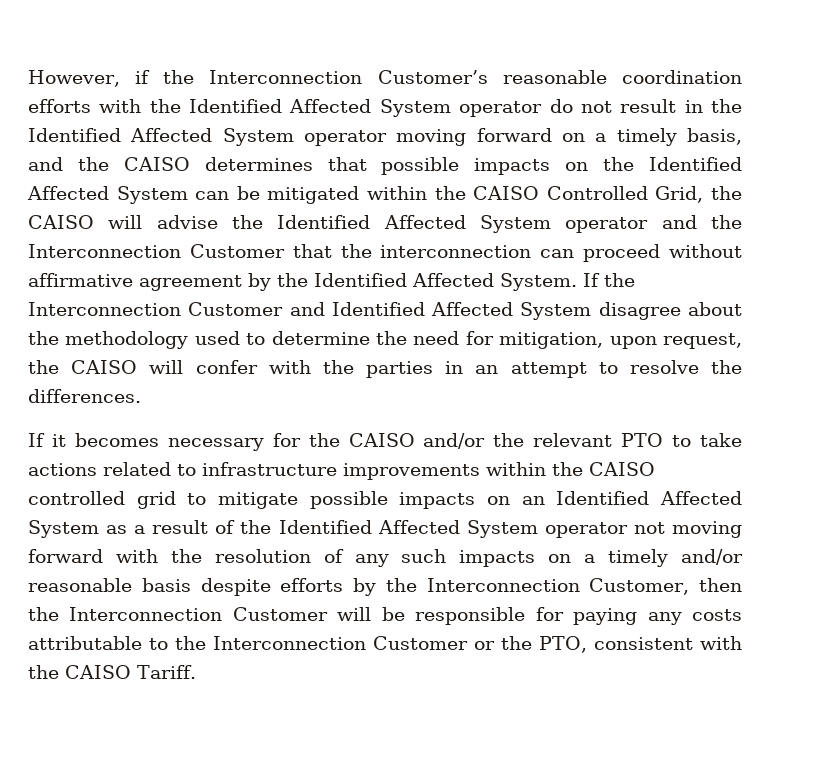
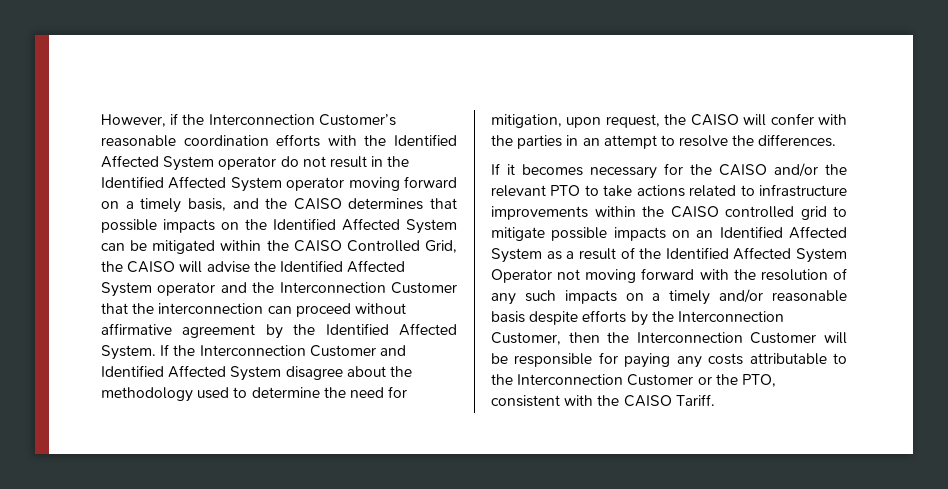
[544,522,628,538] operator -> [491,269,552,283] Operator

